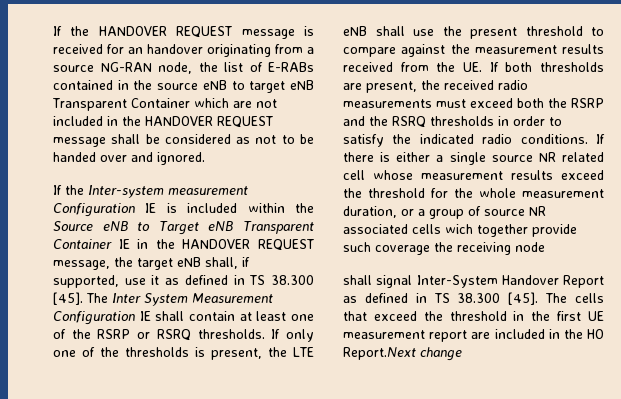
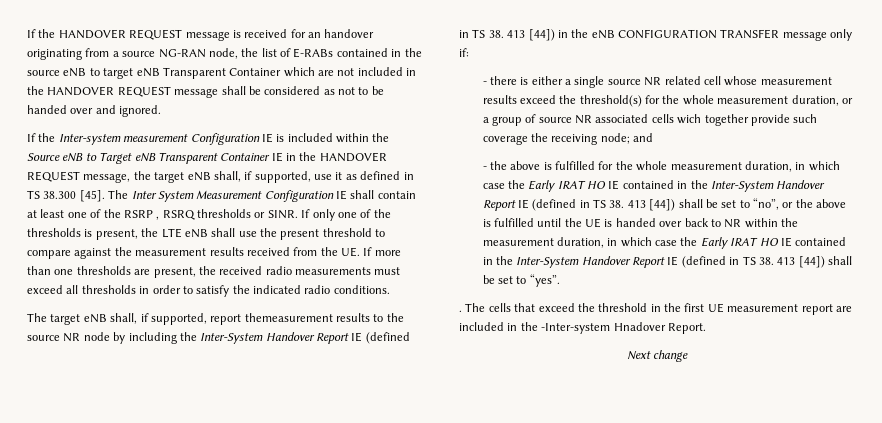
[137,329,265,341] or RSRQ thresholds. -> [156,209,298,220] , RSRQ thresholds or SINR.
[505,62,533,72] both -> [374,250,401,256] [27,266,74,275] more than one
[517,98,604,108] [343,116,426,128] both the RSRP and the RSRQ -> [66,285,79,294] all
[596,134,605,144] If -> [27,313,404,325] [27,332,410,344] [459,29,853,41] [459,48,469,57] [482,81,487,85] // The target eNB shall, if supported, report themeasurement results to the source NR node by including the Inter-System Handover Report IE (defined in TS 38. 413 [44]) in the eNB CONFIGURATION TRANSFER message only if: // -
[368,188,425,198] threshold -> [579,95,642,107] threshold(s)
[515,242,545,252] [343,275,604,288] [343,292,539,305] node // shall signal Inter-System Handover Report as defined in TS 38.300 [45]. -> [600,133,654,144] [482,161,840,172] [482,180,826,192] [482,198,847,211] [482,218,799,228] [482,237,847,249] [482,256,853,268] [482,274,560,287] [459,310,462,312] node; and // - the above is fulfilled for the whole measurement duration, in which case the Early IRAT HO IE contained in the Inter-System Handover Report IE (defined in TS 38. 413 [44]) shall be set to “no”, or the above is fulfilled until the UE is handed over back to NR within the measurement duration, in which case the Early IRAT HO IE contained in the Inter-System Handover Report IE (defined in TS 38. 413 [44]) shall be set to “yes”. // .
[587,329,604,339] [343,347,416,360] HO Report.Next -> [541,322,706,334] [626,351,651,360] -Inter-system Hnadover Report. // Next

